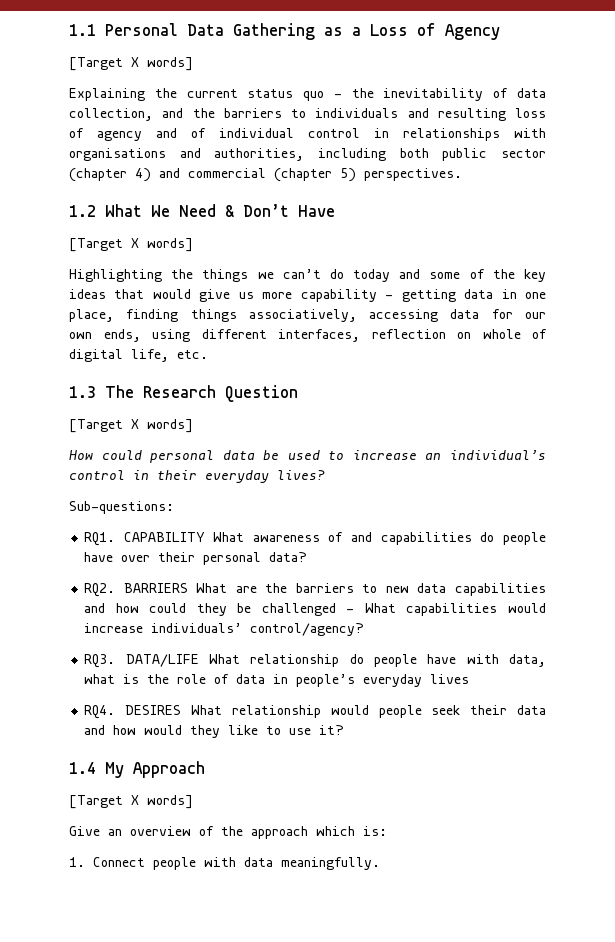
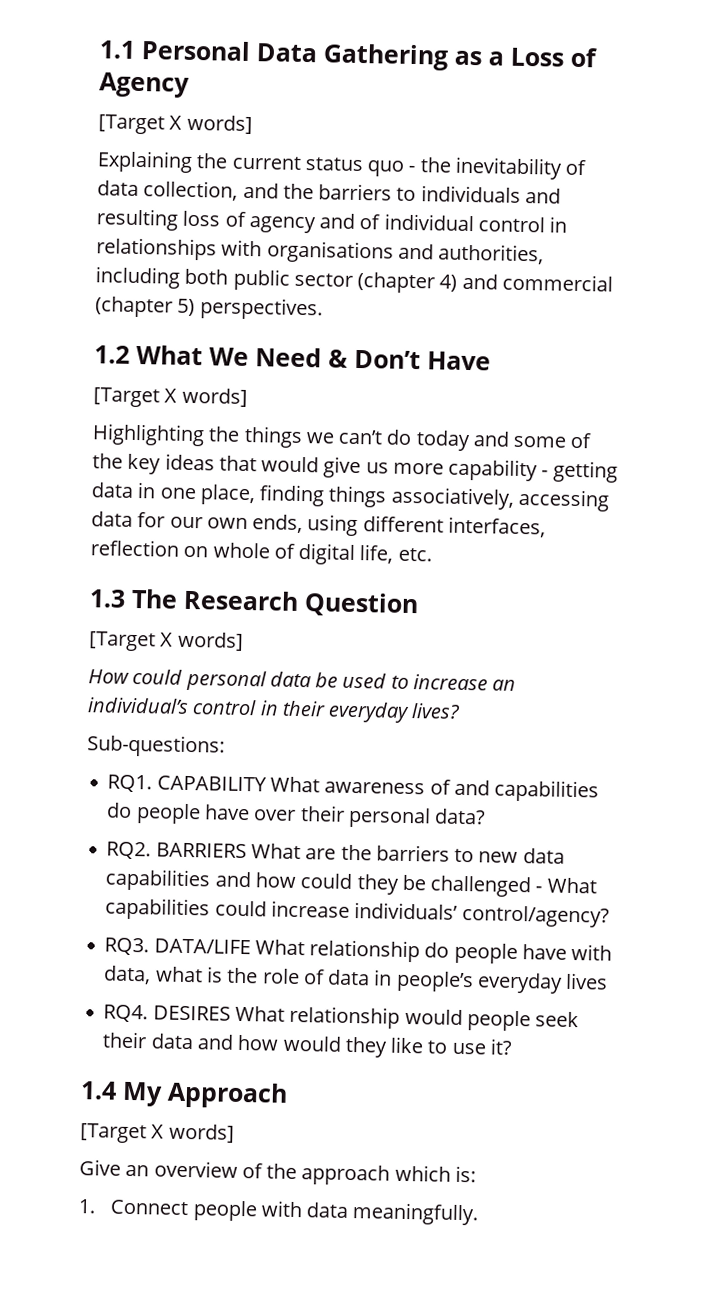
[508,603,547,613] would -> [214,900,267,917] could

